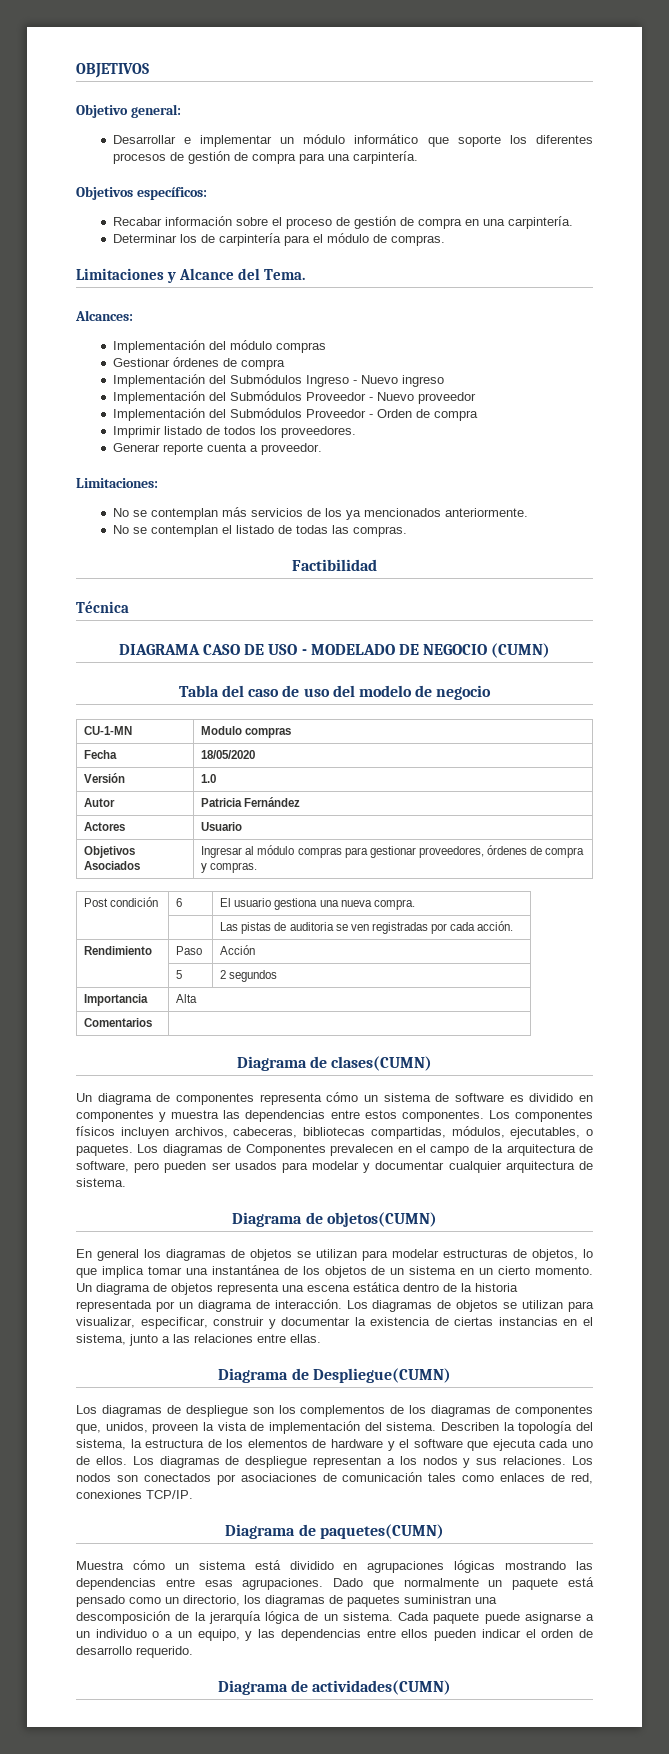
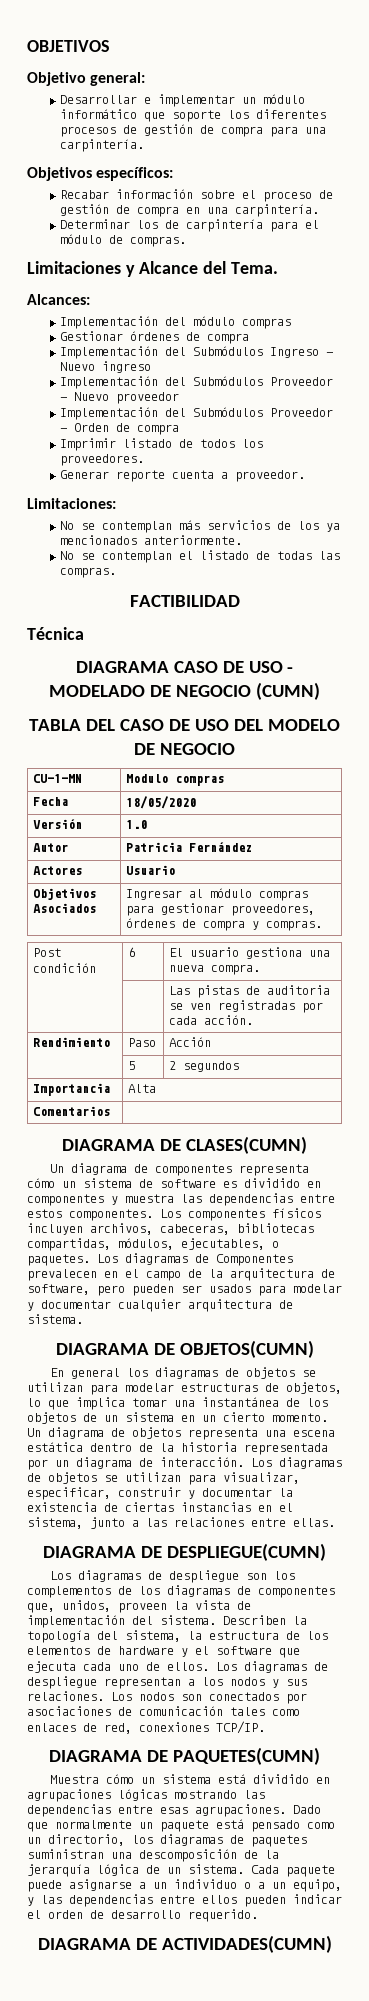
[292,559,377,571] Factibilidad -> [129,595,240,607] FACTIBILIDAD
[178,685,492,700] Tabla del caso de uso del modelo de negocio -> [29,719,340,731] [134,743,235,755] TABLA DEL CASO DE USO DEL MODELO DE NEGOCIO
[236,1056,433,1071] Diagrama de clases(CUMN) -> [62,1136,307,1154] DIAGRAMA DE CLASES(CUMN)
[232,1212,437,1227] Diagrama de objetos(CUMN) -> [55,1340,314,1358] DIAGRAMA DE OBJETOS(CUMN)
[218,1368,451,1383] Diagrama de Despliegue(CUMN) -> [43,1543,326,1561] DIAGRAMA DE DESPLIEGUE(CUMN)
[225,1524,444,1539] Diagrama de paquetes(CUMN) -> [49,1747,320,1765] DIAGRAMA DE PAQUETES(CUMN)
[217,1680,452,1695] Diagrama de actividades(CUMN) -> [37,1935,332,1953] DIAGRAMA DE ACTIVIDADES(CUMN)

